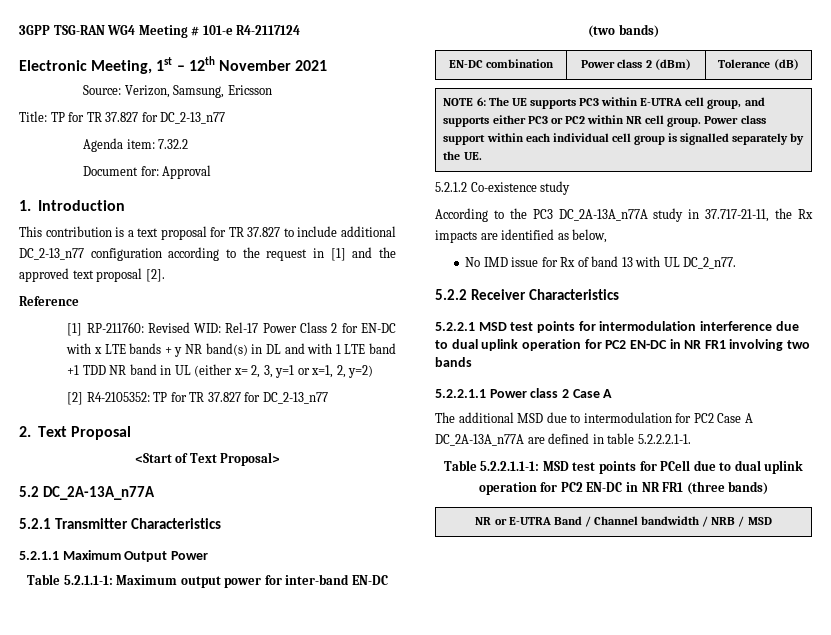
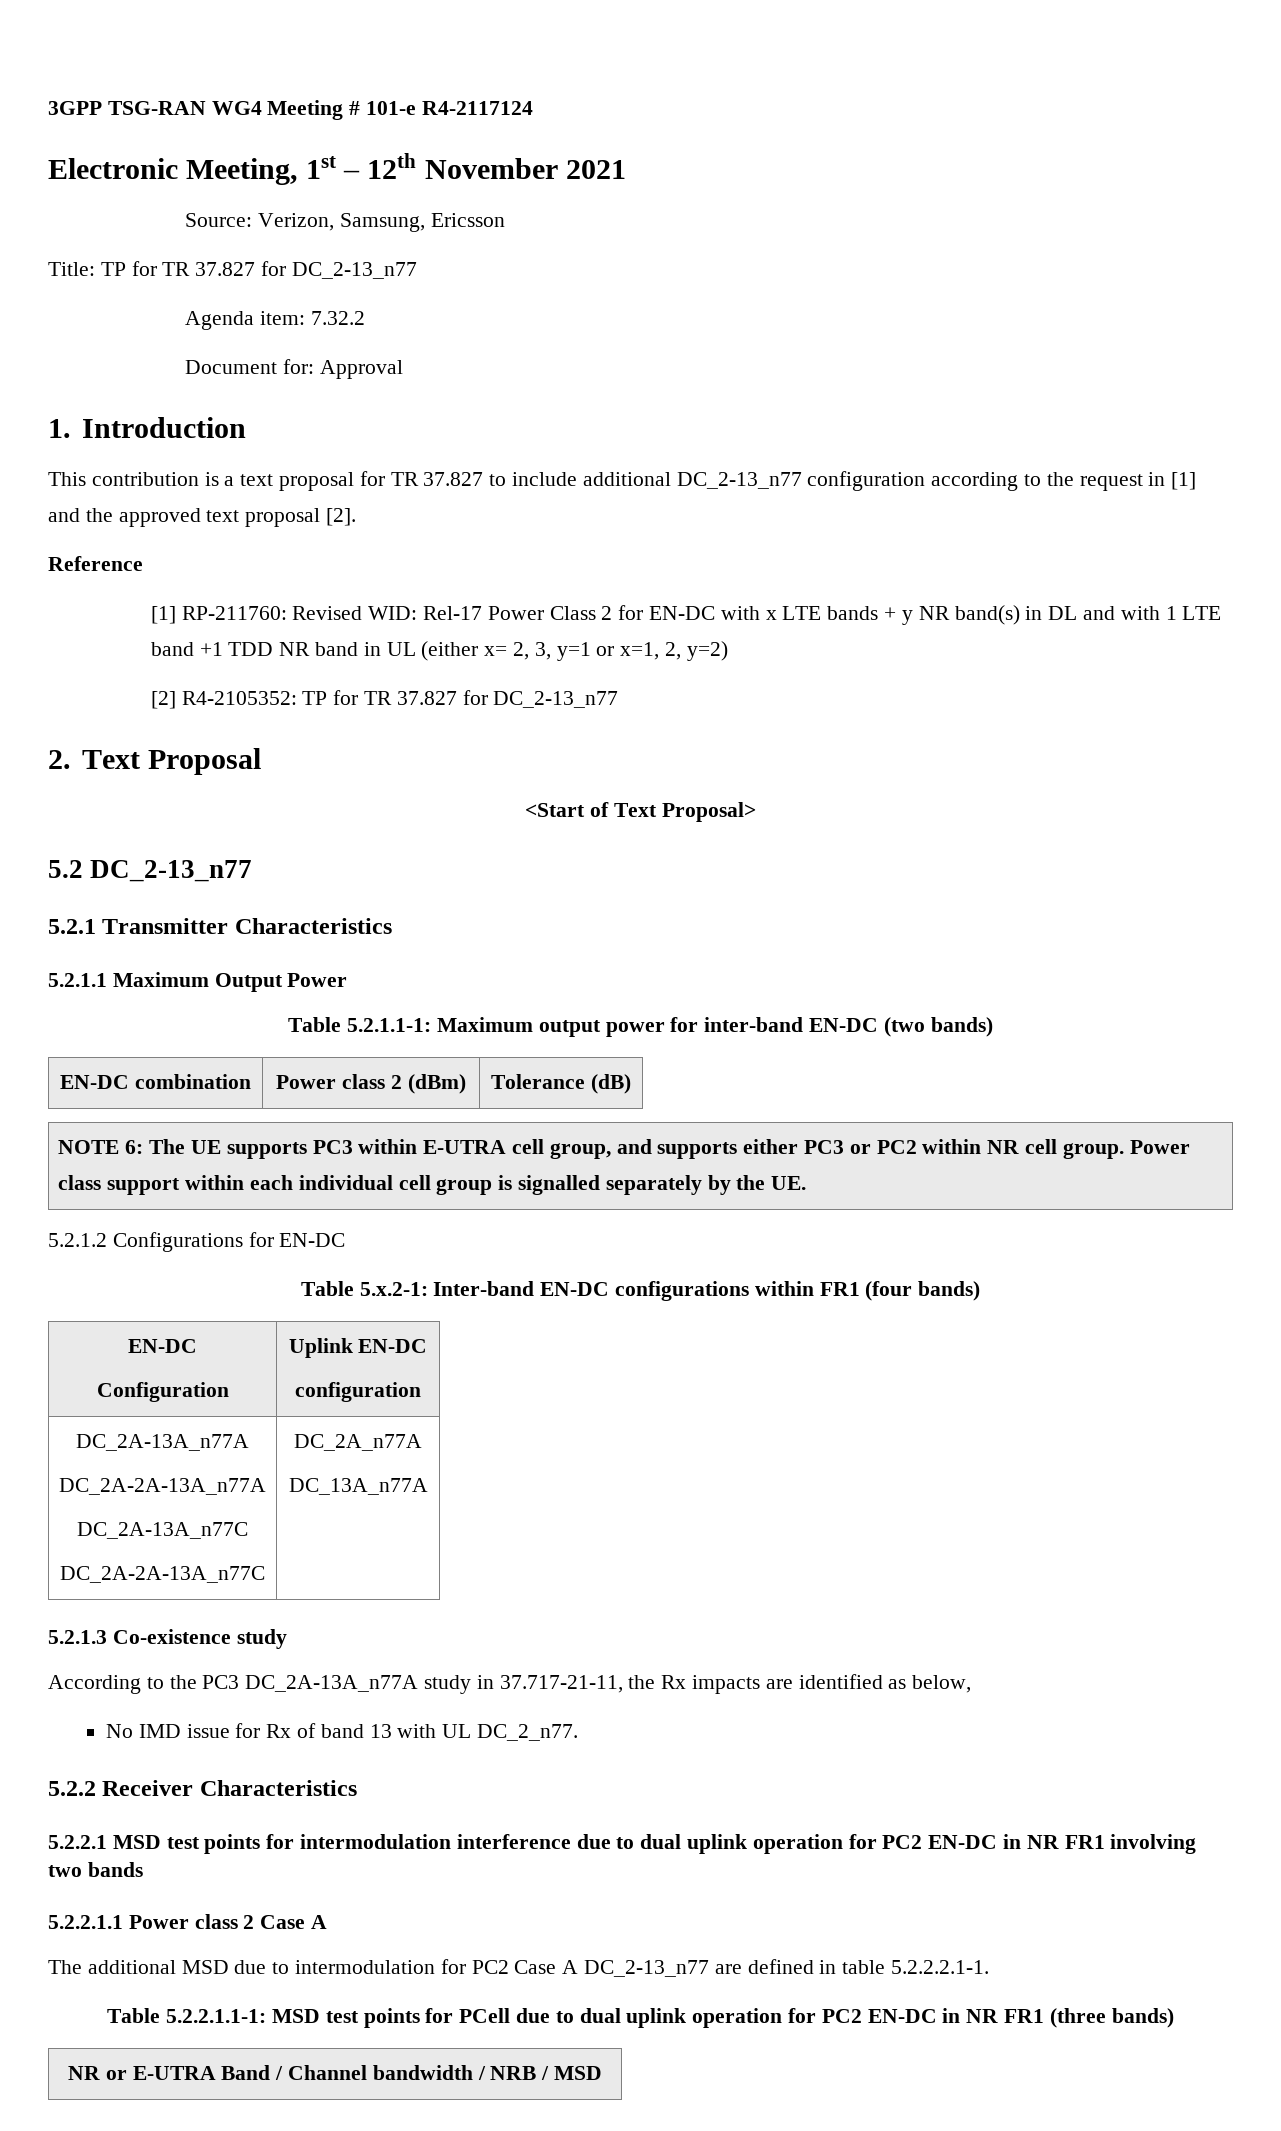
[43,486,156,500] DC_2A-13A_n77A -> [90,860,253,882] DC_2-13_n77
(467, 187) none -> [112,1232,346,1252] [300,1281,981,1301] [128,1339,197,1353] [96,1382,229,1402] [288,1338,428,1358] [295,1382,421,1402] [76,1434,249,1451] [59,1478,266,1495] [77,1522,248,1539] [60,1566,265,1583] [294,1434,422,1451] [288,1478,428,1495] [48,1630,107,1644] Configurations for EN-DC // Table 5.x.2-1: Inter-band EN-DC configurations within FR1 (four bands) // EN-DC // Configuration | Uplink EN-DC // configuration // DC_2A-13A_n77A // DC_2A-2A-13A_n77A // DC_2A-13A_n77C // DC_2A-2A-13A_n77C | DC_2A_n77A // DC_13A_n77A // 5.2.1.3
[435,434,524,446] DC_2A-13A_n77A -> [584,1960,710,1977] DC_2-13_n77

